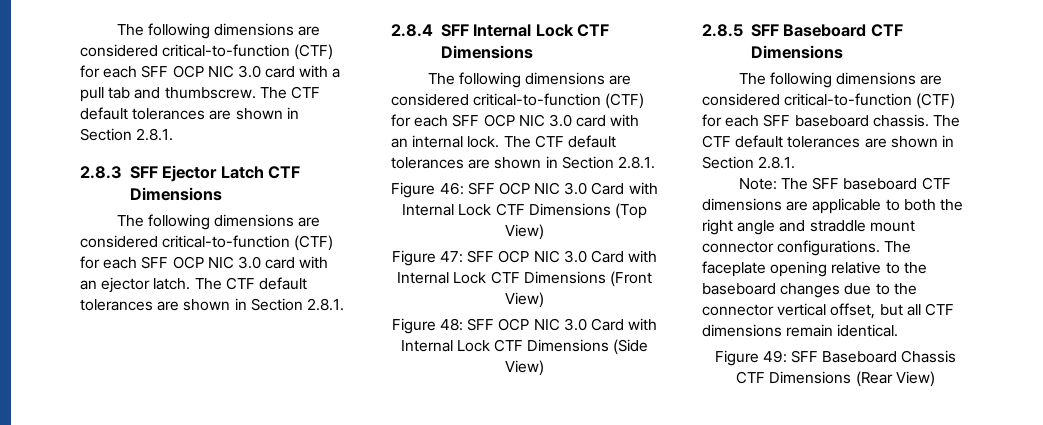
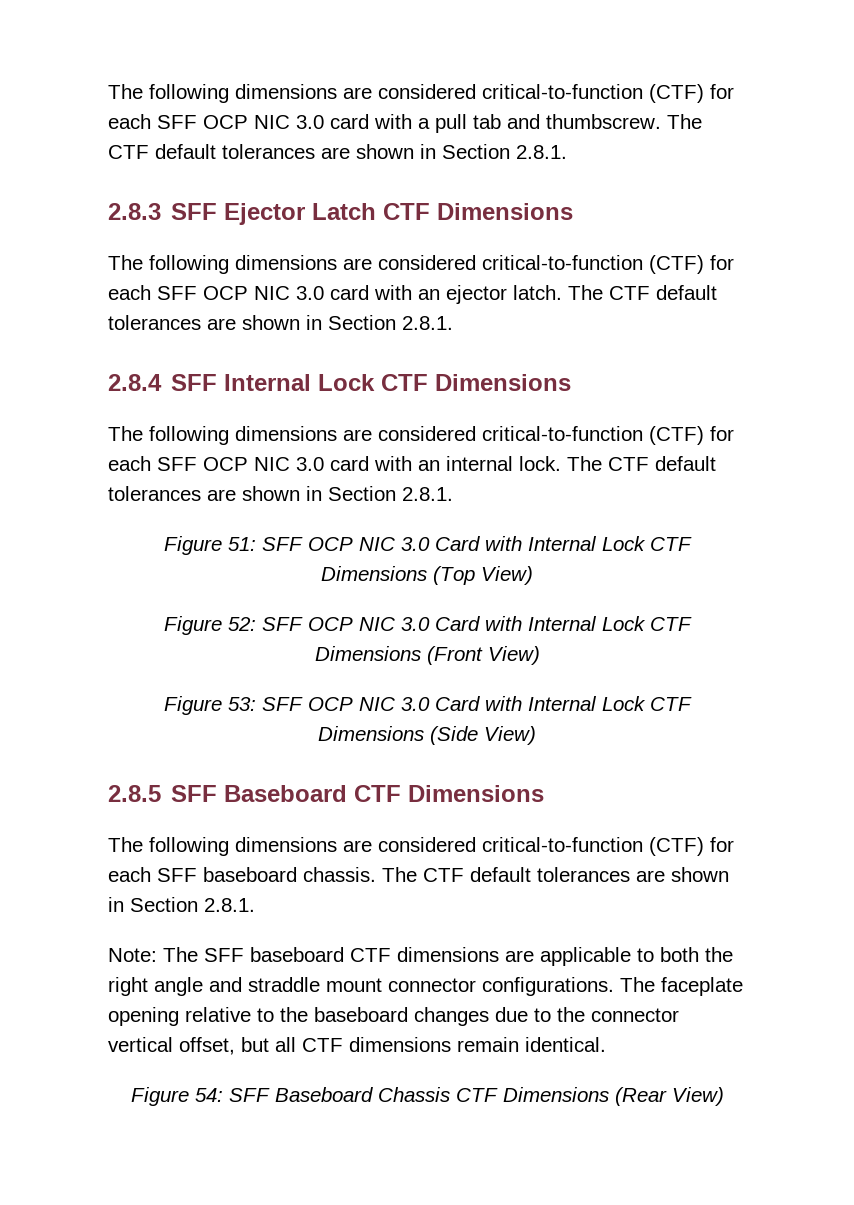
[439,182,464,195] 46: -> [227,537,256,551] 51:
[440,251,464,263] 47: -> [227,617,256,631] 52:
[440,318,464,331] 48: -> [227,697,256,711] 53:
[762,350,787,363] 49: -> [194,1088,223,1102] 54:

